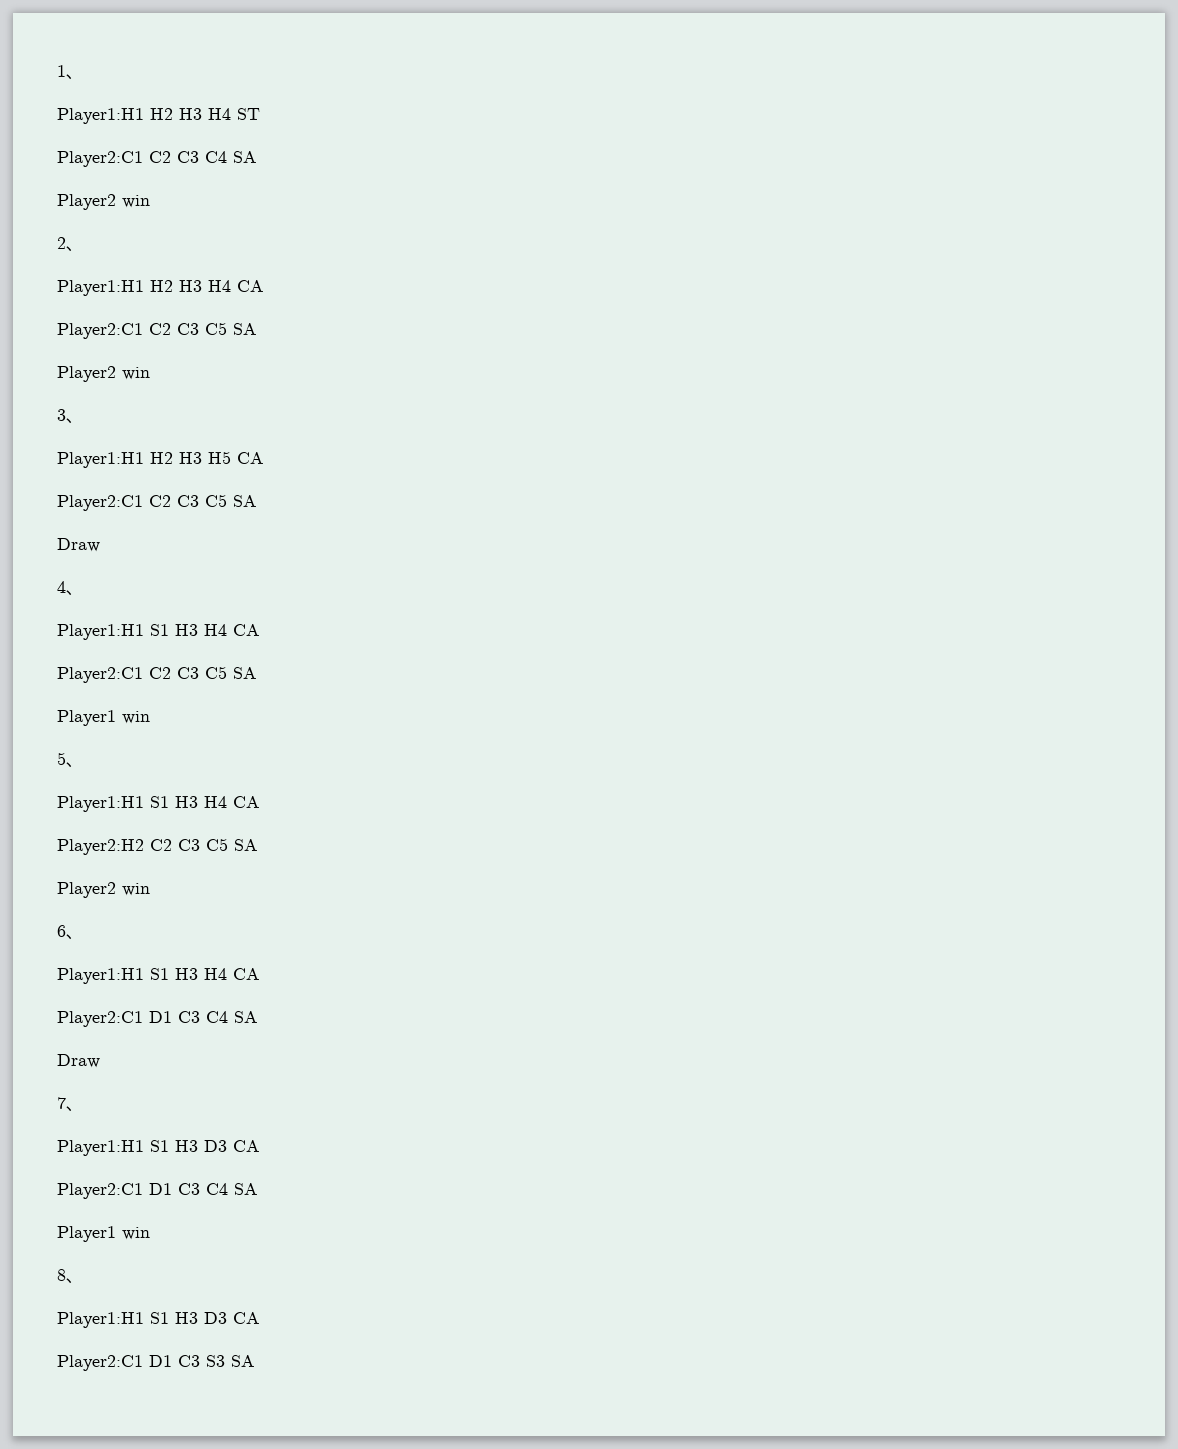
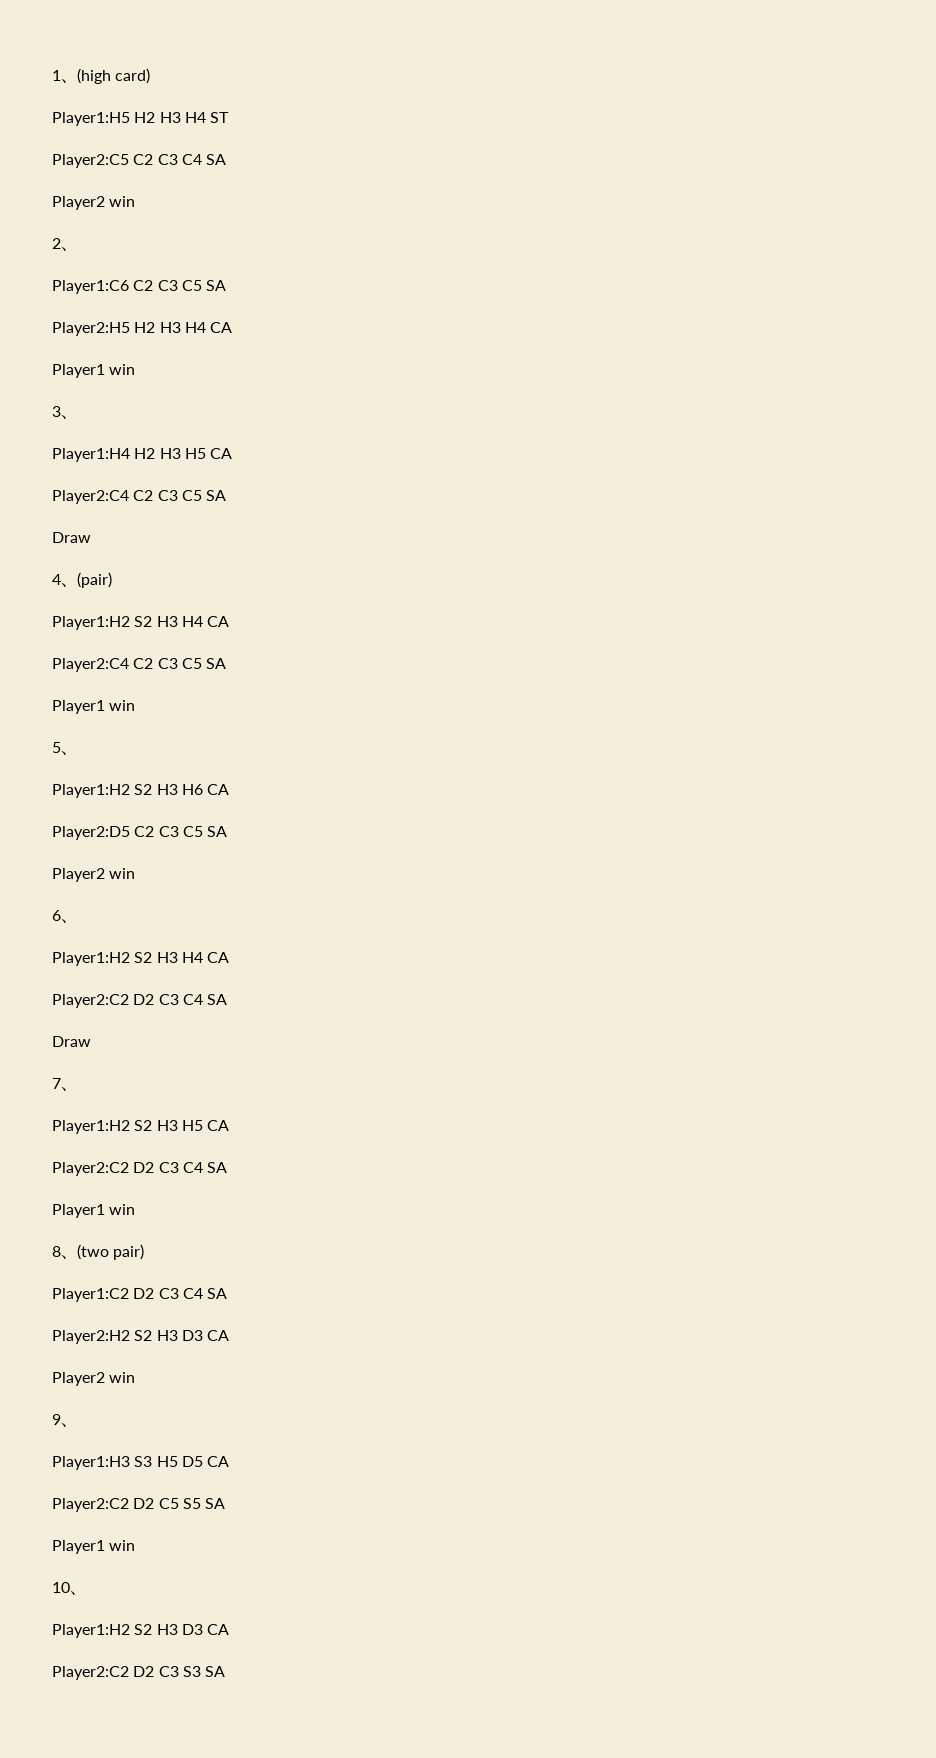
[57,108,144,124] // Player1:H1 -> [77,68,151,84] [52,112,130,126] (high card) // Player1:H5
[57,151,143,167] Player2:C1 -> [52,154,129,168] Player2:C5
[57,280,264,296] [57,322,257,339] [57,366,116,382] Player1:H1 H2 H3 H4 CA // Player2:C1 C2 C3 C5 SA // Player2 -> [52,280,227,294] [52,322,233,336] [52,364,105,378] Player1:C6 C2 C3 C5 SA // Player2:H5 H2 H3 H4 CA // Player1
[57,452,144,468] Player1:H1 -> [52,448,130,462] Player1:H4
[57,495,143,511] Player2:C1 -> [52,490,129,504] Player2:C4
[57,624,260,640] [57,667,143,683] // Player1:H1 S1 H3 H4 CA // Player2:C1 -> [77,572,112,588] [52,616,230,630] [52,658,129,672] (pair) // Player1:H2 S2 H3 H4 CA // Player2:C4
[57,796,260,812] [57,839,144,855] Player1:H1 S1 H3 H4 CA // Player2:H2 -> [52,784,230,798] [52,826,130,840] Player1:H2 S2 H3 H6 CA // Player2:D5
[57,968,260,984] [57,1011,172,1027] Player1:H1 S1 H3 H4 CA // Player2:C1 D1 -> [52,952,230,966] [52,994,155,1008] Player1:H2 S2 H3 H4 CA // Player2:C2 D2
[57,1140,260,1156] [57,1183,172,1199] Player1:H1 S1 H3 D3 CA // Player2:C1 D1 -> [52,1120,230,1134] [52,1162,155,1176] Player1:H2 S2 H3 H5 CA // Player2:C2 D2
[57,1312,260,1328] [57,1355,172,1371] // Player1:H1 S1 H3 D3 CA // Player2:C1 D1 -> [77,1244,145,1260] [52,1288,228,1302] [52,1330,230,1344] [52,1372,136,1386] [52,1414,77,1427] [52,1456,230,1470] [52,1498,226,1512] [52,1540,136,1554] [52,1582,86,1595] [52,1624,230,1638] [52,1666,155,1680] (two pair) // Player1:C2 D2 C3 C4 SA // Player2:H2 S2 H3 D3 CA // Player2 win // 9、 // Player1:H3 S3 H5 D5 CA // Player2:C2 D2 C5 S5 SA // Player1 win // 10、 // Player1:H2 S2 H3 D3 CA // Player2:C2 D2

